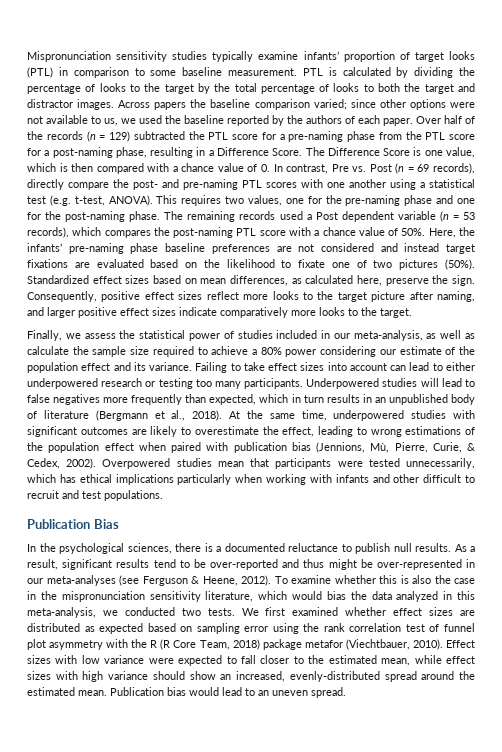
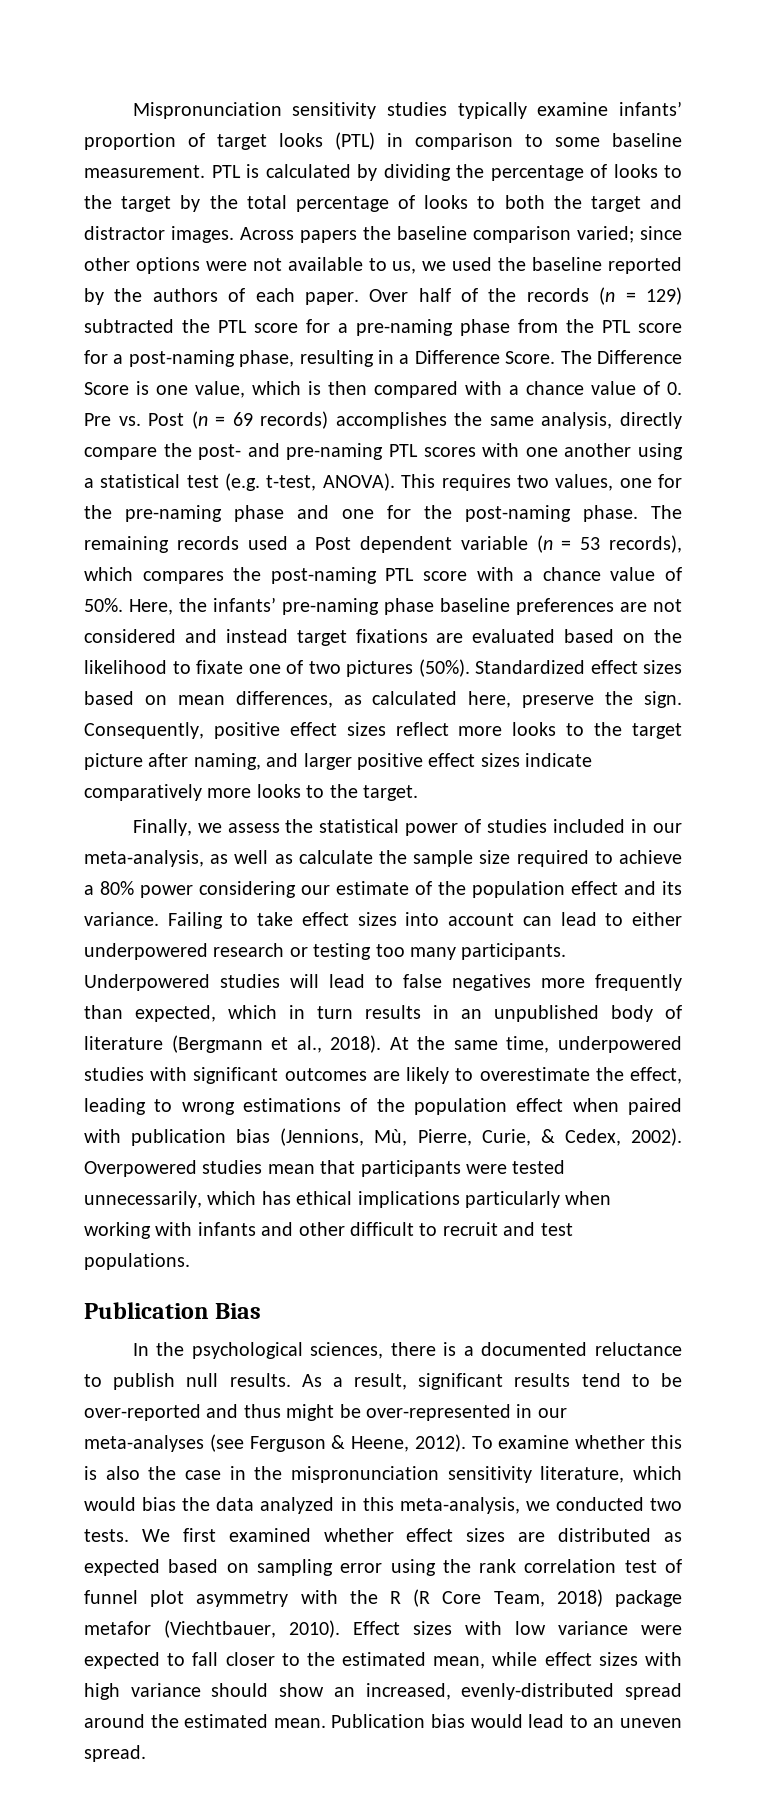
[273,164,329,174] In contrast, -> (682, 388) none
[432,163,475,174] records), -> [260,411,613,429] records) accomplishes the same analysis,

